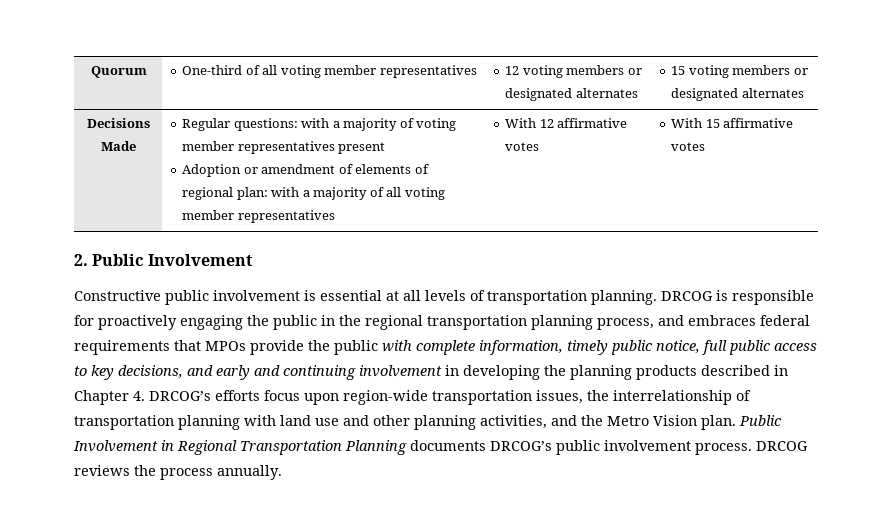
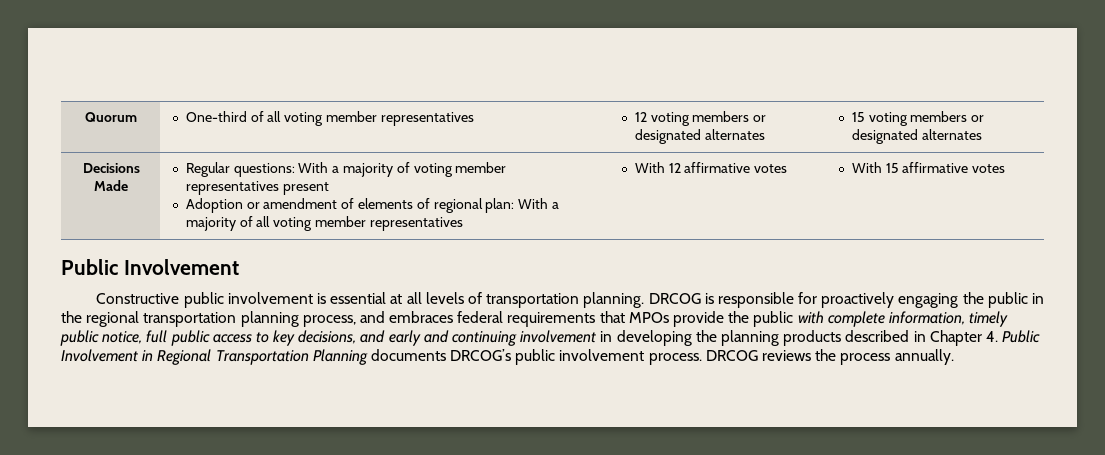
[301,118,330,128] with -> [298,162,329,173] With
[271,187,300,197] with -> [518,198,549,209] With
[74,254,88,266] 2. -> (1006, 168) none
[149,390,751,405] [74,415,736,430] DRCOG’s efforts focus upon region-wide transportation issues, the interrelationship of transportation planning with land use and other planning activities, and the Metro Vision plan. -> (998, 336) none

